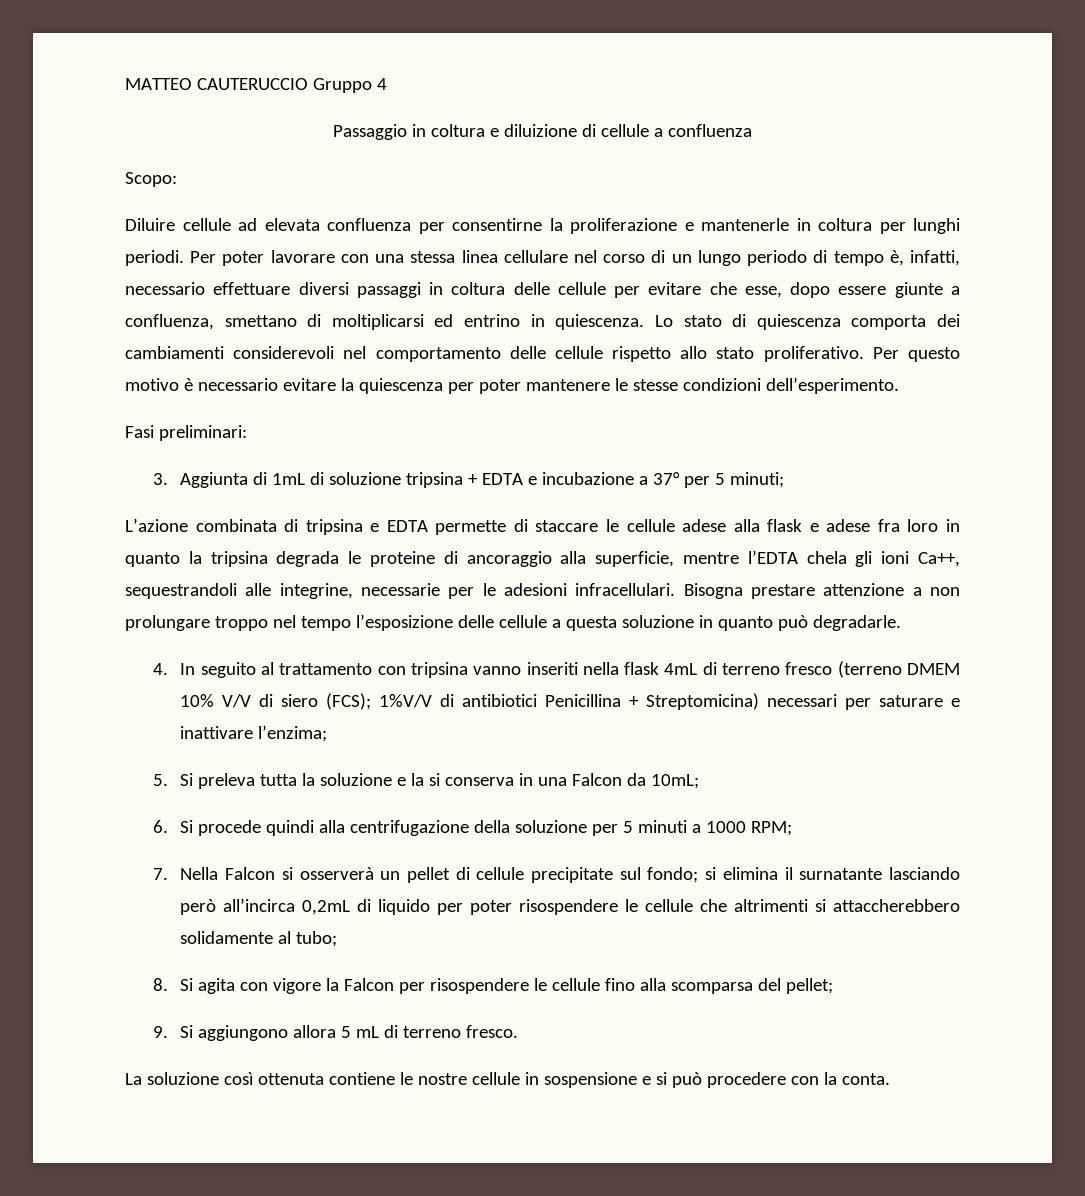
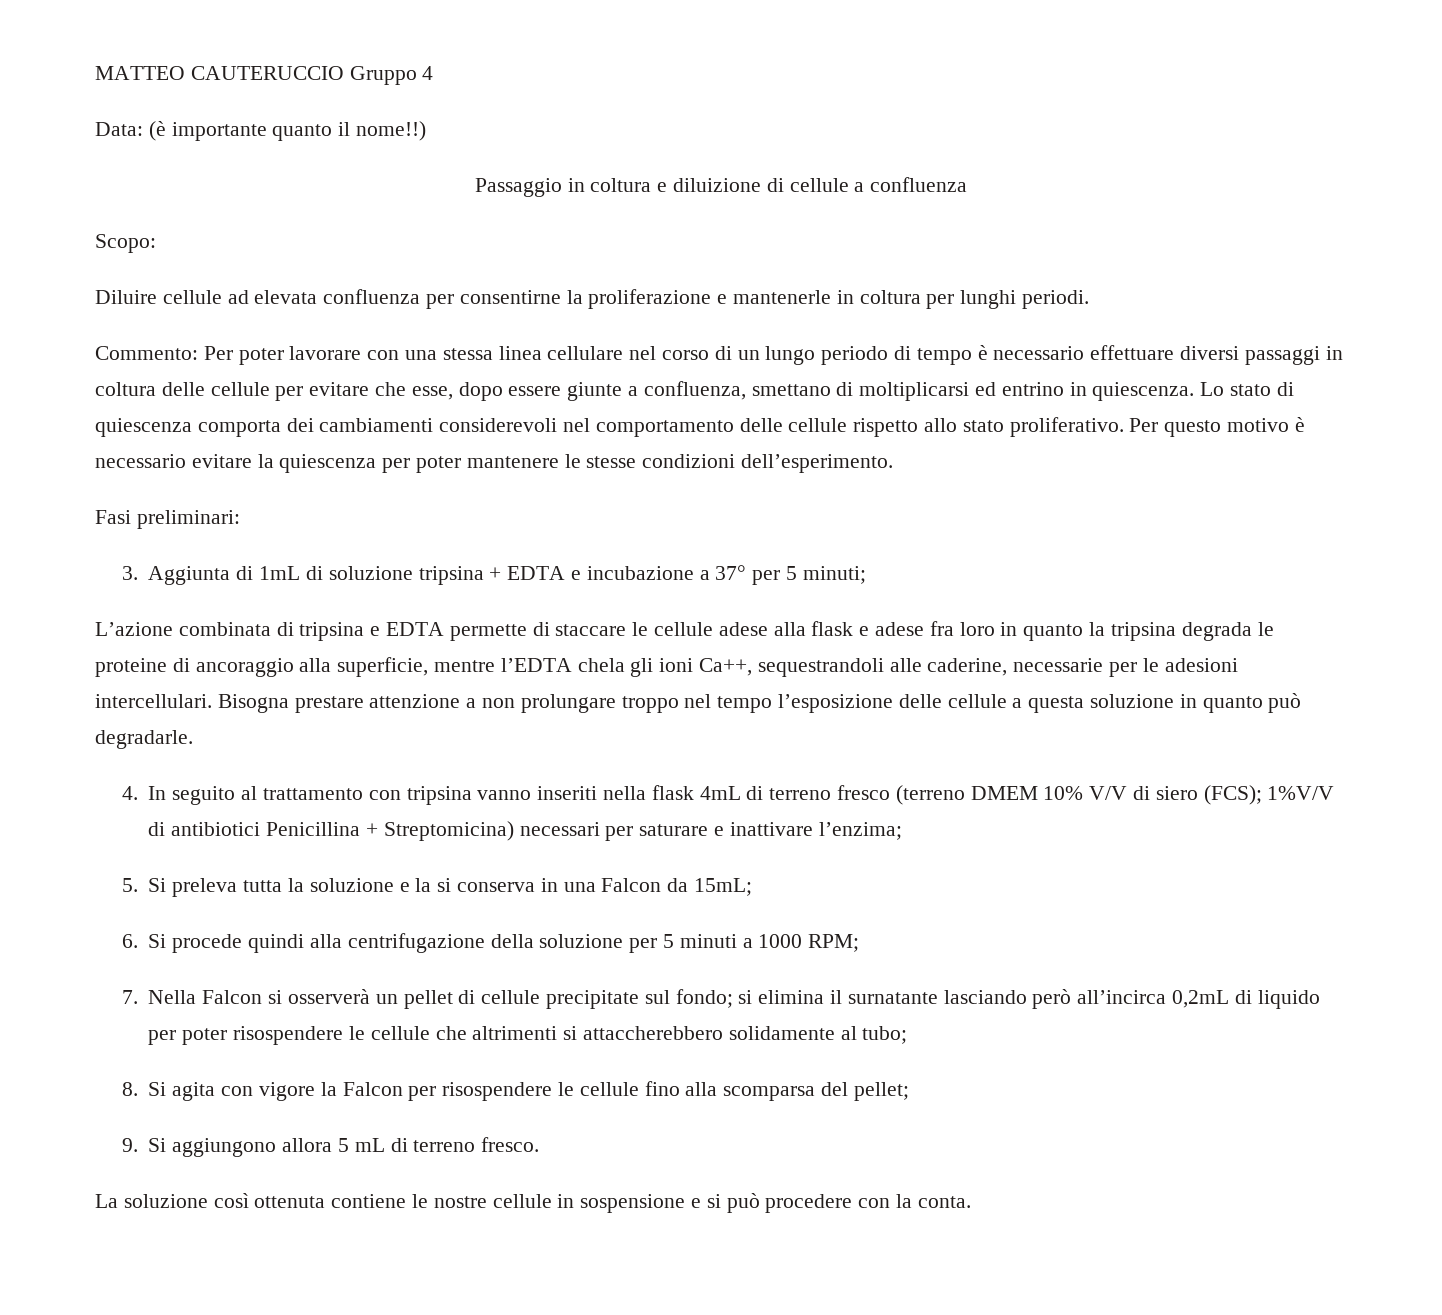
(387, 84) none -> [95,121,427,141] // Data: (è importante quanto il nome!!)
(184, 258) none -> [95,346,198,360] // Commento:
[889,250,960,266] è, infatti, -> [977,345,988,360] è
[279,583,353,599] integrine, -> [927,658,1008,676] caderine,
[575,583,676,596] infracellulari. -> [95,694,212,708] intercellulari.
[651,774,700,789] 10mL; -> [693,878,752,896] 15mL;

